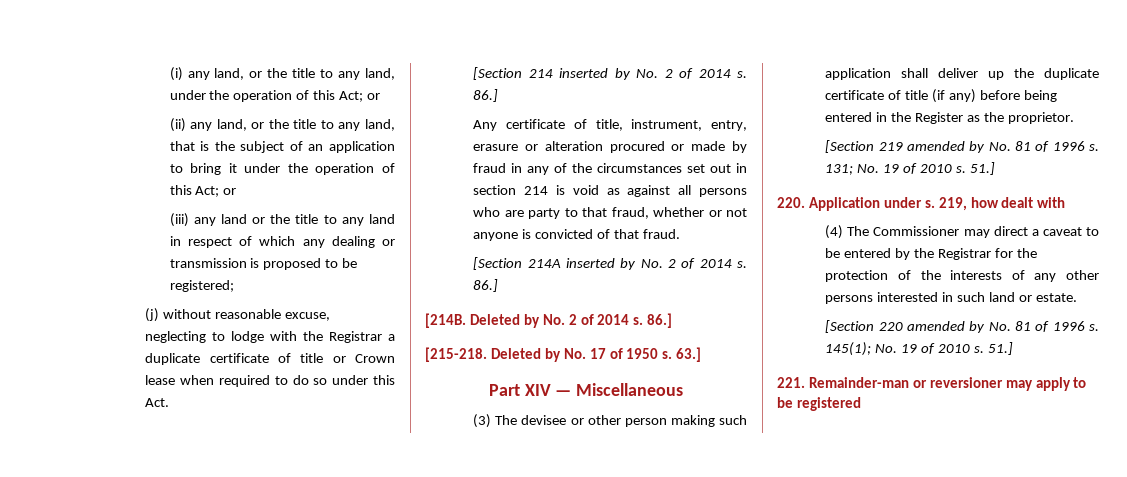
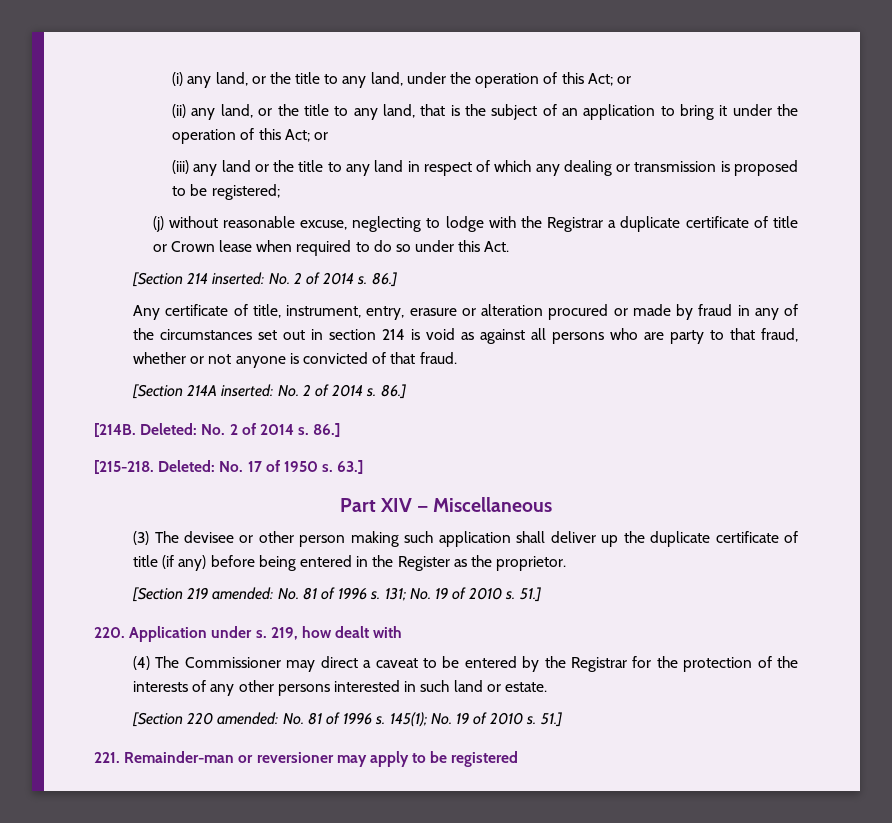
[559,68,631,80] inserted by -> [212,272,265,285] inserted:
[565,258,637,270] inserted by -> [221,384,274,397] inserted:
[469,314,540,328] Deleted by -> [140,423,198,435] Deleted:
[490,348,561,362] Deleted by -> [158,460,216,472] Deleted:
[906,141,986,153] amended by -> [212,587,274,600] amended:
[906,321,986,333] amended by -> [217,712,279,725] amended:

